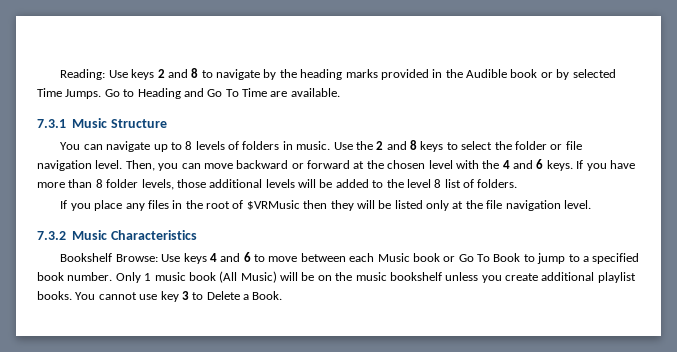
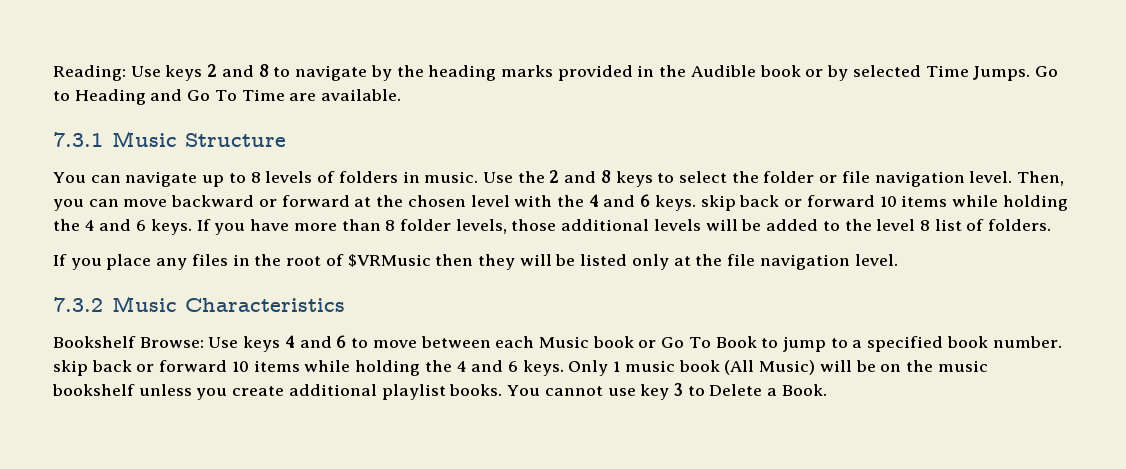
(573, 165) none -> [700,195,1068,211] [53,219,192,235] skip back or forward 10 items while holding the 4 and 6 keys.
(113, 276) none -> [53,360,564,376] skip back or forward 10 items while holding the 4 and 6 keys.

